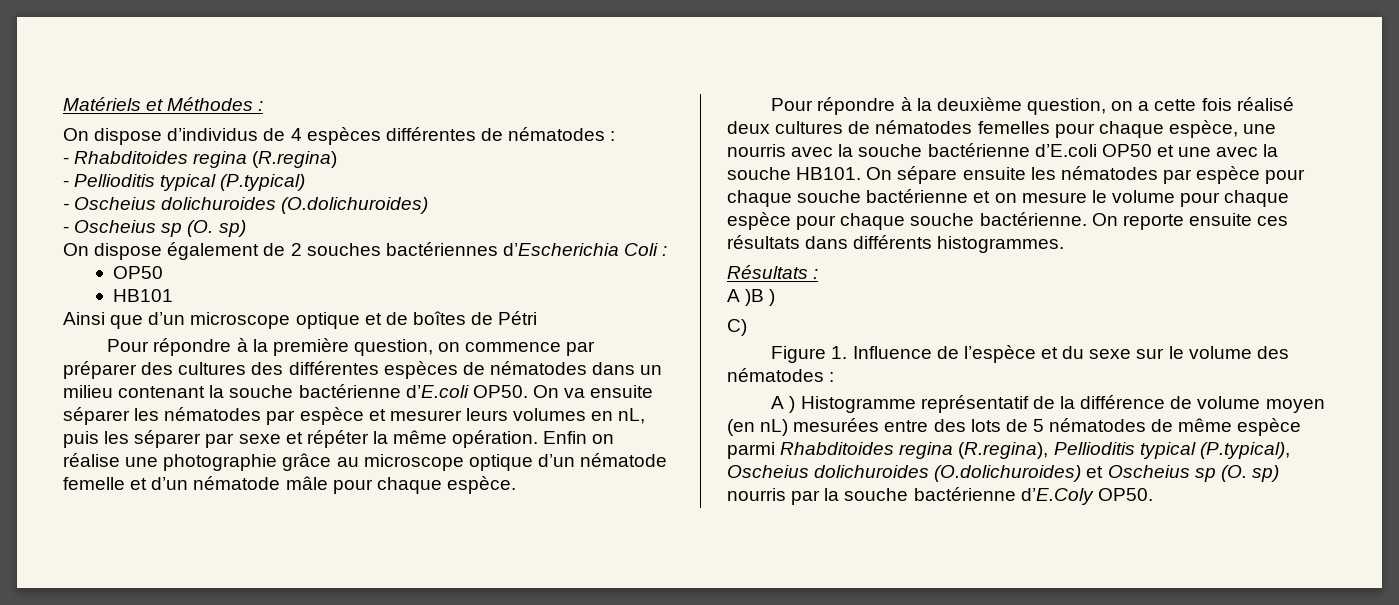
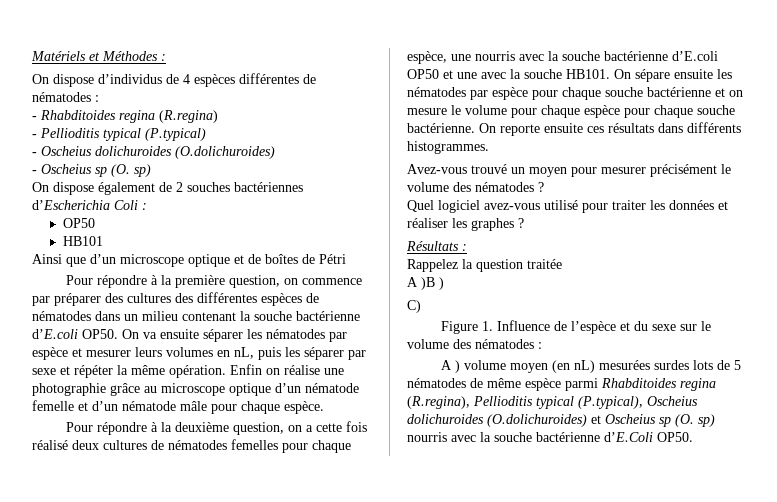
[727,265,819,279] Résultats : -> [407,164,731,177] [407,182,544,192] [407,200,728,213] [407,218,524,231] [406,241,467,251] [407,259,562,272] Avez-vous trouvé un moyen pour mesurer précisément le volume des nématodes ? // Quel logiciel avez-vous utilisé pour traiter les données et réaliser les graphes ? // Résultats : // Rappelez la question traitée
[800,395,1193,413] Histogramme représentatif de la différence de -> (461, 366) none
[884,419,966,432] entre des -> [654,360,690,370] surdes
[791,487,1094,505] par la souche bactérienne d’E.Coly -> [451,432,653,442] avec la souche bactérienne d’E.Coli

